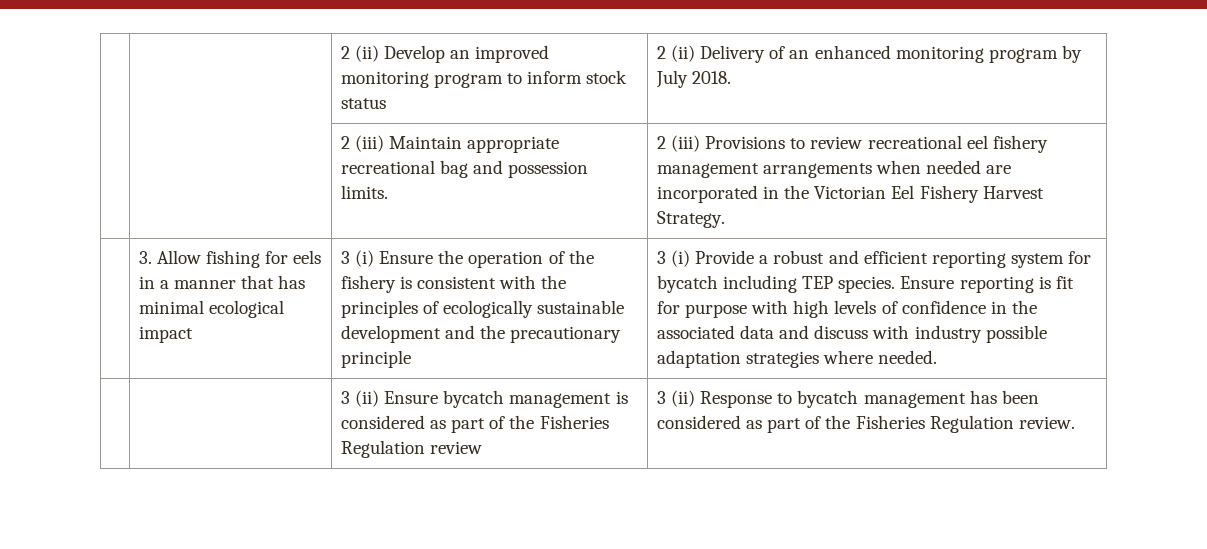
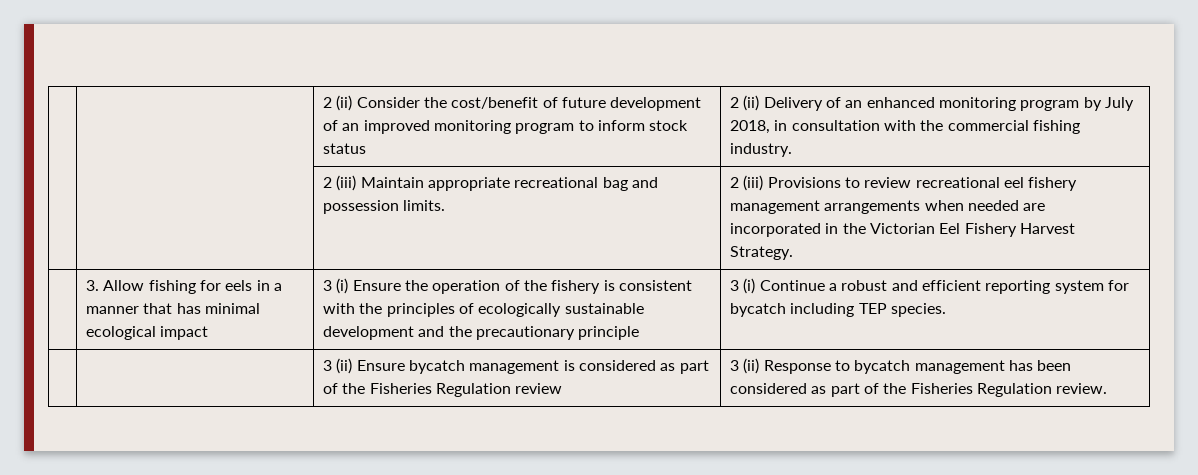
[340,45,446,63] | | 2 (ii) Develop -> [323,95,702,111] [323,120,339,131] | | 2 (ii) Consider the cost/benefit of future development of
[692,71,732,84] 2018. -> [730,120,1080,134] [730,143,793,157] 2018, in consultation with the commercial fishing industry.
[695,250,755,264] Provide -> [759,280,825,291] Continue
[900,276,1074,293] [656,300,1037,318] [656,325,1047,343] [656,350,938,368] Ensure reporting is fit for purpose with high levels of confidence in the associated data and discuss with industry possible adaptation strategies where needed. -> (946, 310) none

